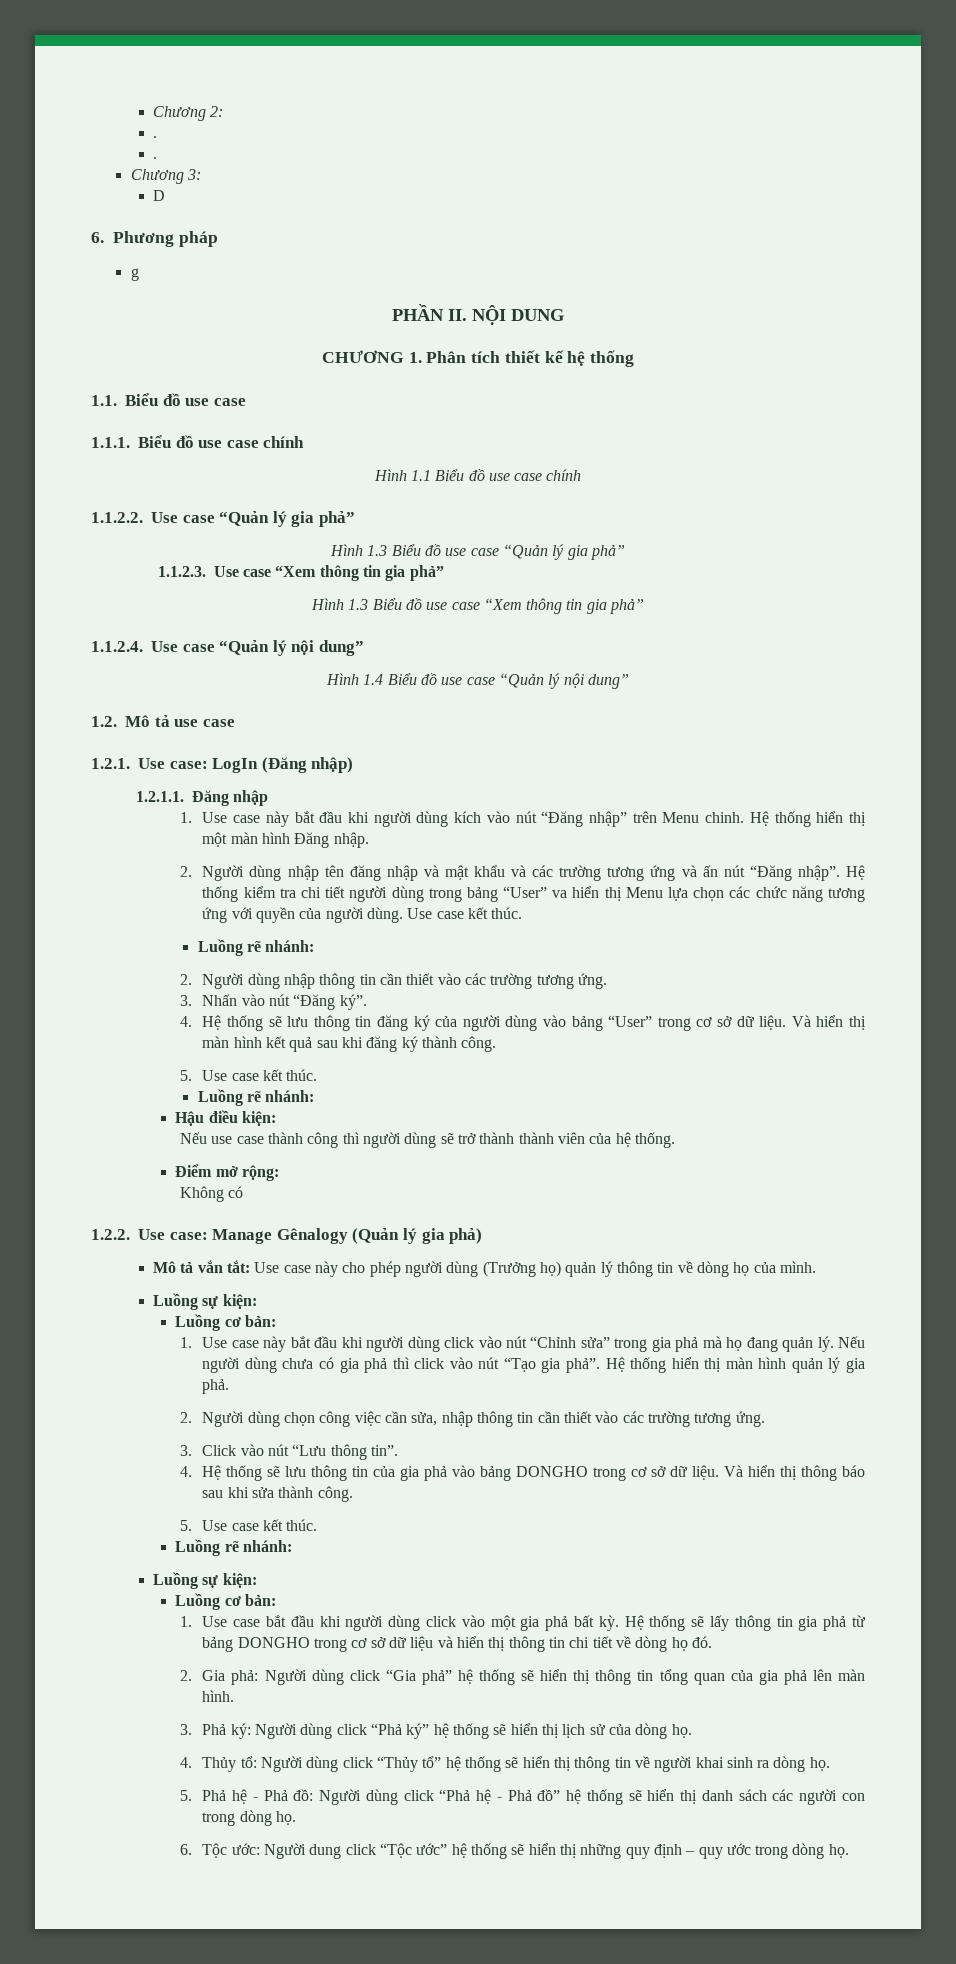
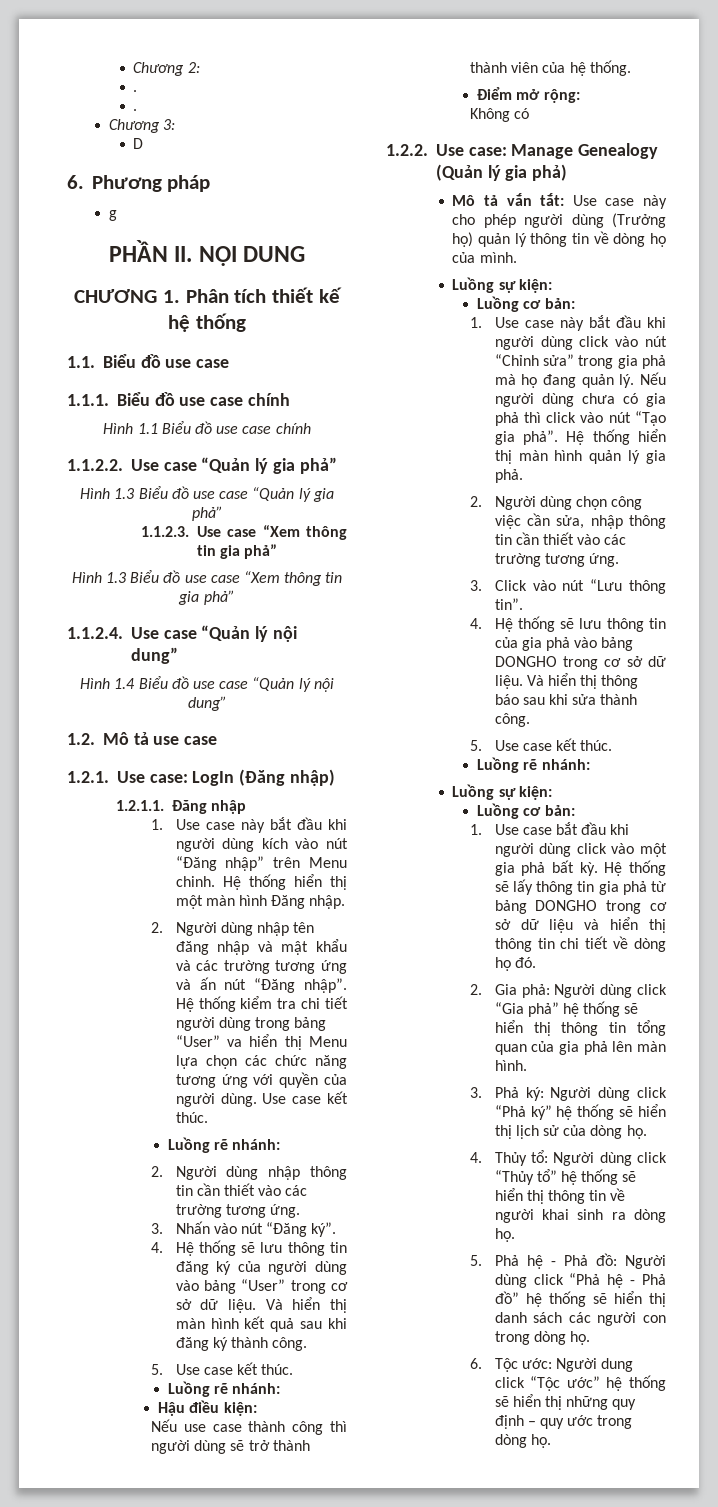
[276,1228,348,1244] Gênalogy -> [578,143,659,159] Genealogy

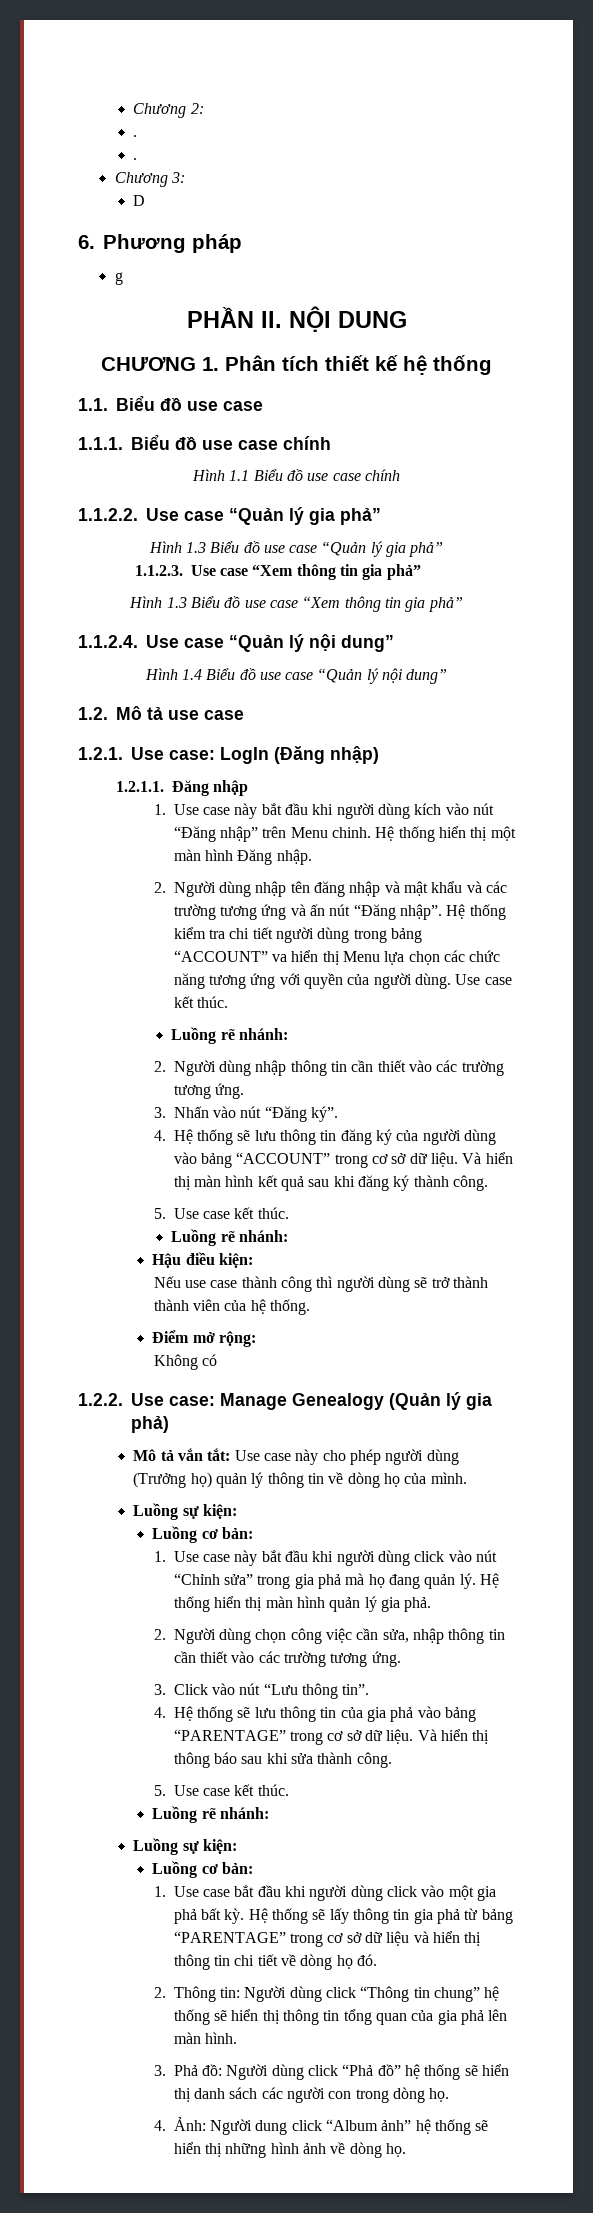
[175,1035,220,1047] “User” -> [173,950,268,962] “ACCOUNT”
[241,1279,286,1291] “User” -> [236,1152,331,1164] “ACCOUNT”
[640,372,666,385] [494,393,666,407] [494,411,666,426] [494,430,559,445] Nếu người dùng chưa có gia phả thì click vào nút “Tạo gia phả”. -> (476, 1581) none
[494,656,557,667] DONGHO -> [173,1729,286,1741] “PARENTAGE”
[535,900,598,911] DONGHO -> [173,1931,286,1943] “PARENTAGE”
[494,984,667,998] [494,1002,559,1017] Gia phả: Người dùng click “Gia phả” -> [173,1986,480,2002] Thông tin: Người dùng click “Thông tin chung”
[525,1087,667,1101] [494,1104,666,1120] [494,1125,647,1139] [470,1150,667,1166] [494,1169,637,1185] [494,1188,626,1204] [494,1209,666,1223] [494,1228,515,1242] [470,1255,588,1269] ký: Người dùng click “Phả ký” hệ thống sẽ hiển thị lịch sử của dòng họ. // 4. Thủy tổ: Người dùng click “Thủy tổ” hệ thống sẽ hiển thị thông tin về người khai sinh ra dòng họ. // 5. Phả hệ - Phả -> (198, 2070) none
[607,1274,666,1288] hệ - Phả -> (374, 2070) none
[470,1358,552,1372] 6. Tộc ước: -> [153,2117,206,2131] 4. Ảnh:
[530,1376,600,1391] “Tộc ước” -> [326,2119,412,2131] “Album ảnh”
[612,1399,637,1410] [494,1415,633,1429] quy định – quy ước trong -> [270,2142,346,2154] hình ảnh về

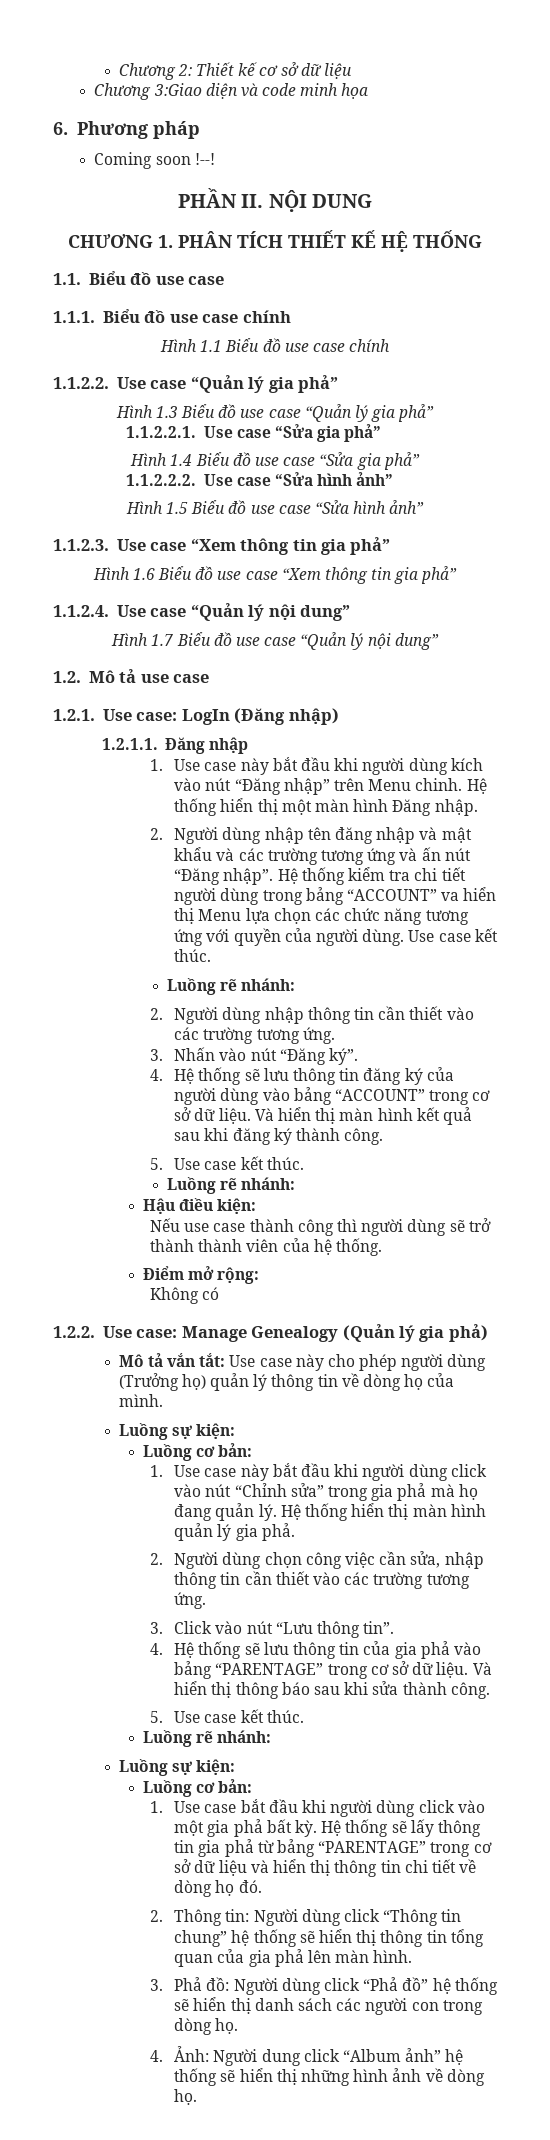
[133,135,138,137] [133,158,138,160] [114,172,185,187] [133,195,146,206] // . // . // Chương 3: // D -> [195,62,352,79] [94,83,369,100] Thiết kế cơ sở dữ liệu // Chương 3:Giao diện và code minh họa
[114,272,123,285] g -> [94,152,215,169] Coming soon !--!
[225,355,492,375] Phân tích thiết kế hệ thống -> [178,230,482,252] PHÂN TÍCH THIẾT KẾ HỆ THỐNG
[134,565,249,576] 1.1.2.3. Use case -> [125,424,382,442] [130,452,420,470] [125,472,394,486] [125,500,425,514] [53,539,187,551] 1.1.2.2.1. Use case “Sửa gia phả” // Hình 1.4 Biểu đồ use case “Sửa gia phả” // 1.1.2.2.2. Use case “Sửa hình ảnh” // Hình 1.5 Biểu đồ use case “Sửa hình ảnh” // 1.1.2.3. Use case
[166,597,187,608] 1.3 -> [132,568,155,580] 1.6
[181,669,202,680] 1.4 -> [151,634,174,646] 1.7

